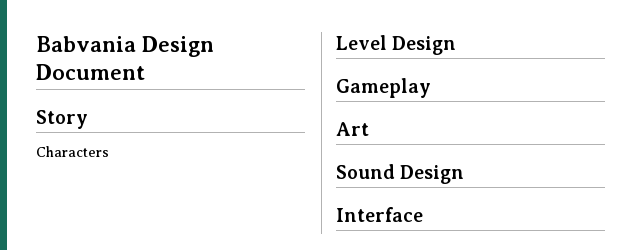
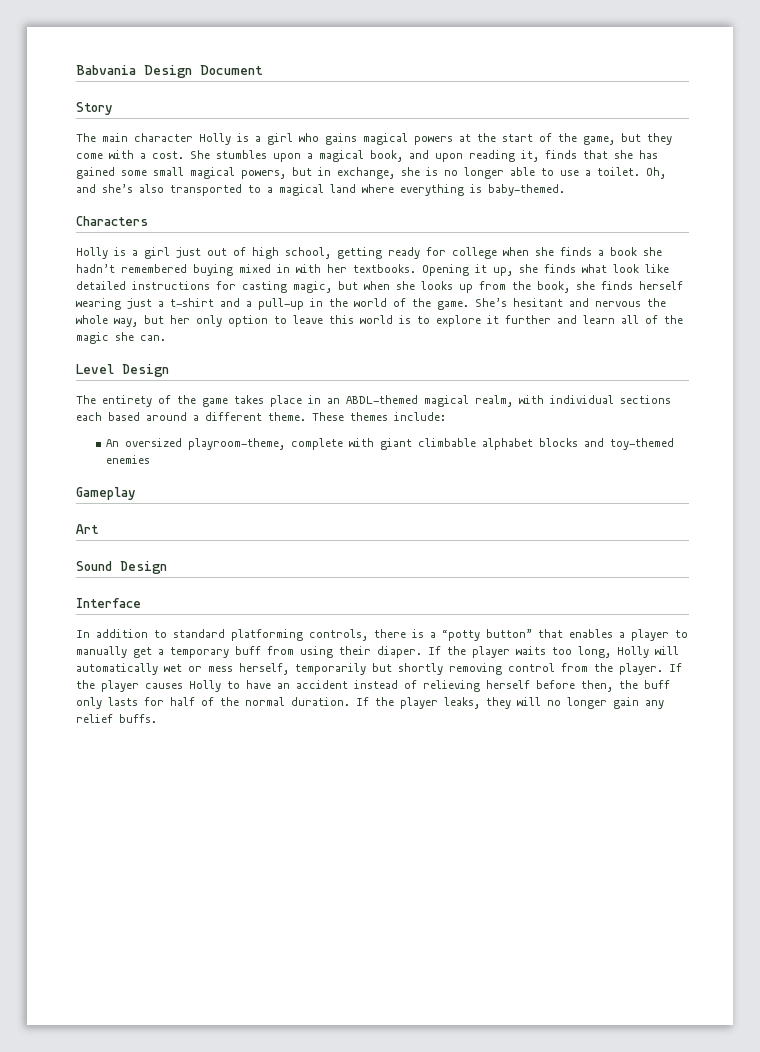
[36,146,109,157] [336,35,457,55] Characters // Level Design -> [76,133,672,145] [76,150,658,162] [76,167,666,179] [76,184,565,196] [76,216,148,226] [76,247,662,259] [76,264,669,276] [76,281,683,293] [76,298,666,310] [76,315,683,327] [76,332,166,344] [76,364,169,377] [76,395,671,407] [76,412,446,421] [106,438,675,450] [106,455,151,464] The main character Holly is a girl who gains magical powers at the start of the game, but they come with a cost. She stumbles upon a magical book, and upon reading it, finds that she has gained some small magical powers, but in exchange, she is no longer able to use a toilet. Oh, and she’s also transported to a magical land where everything is baby-themed. // Characters // Holly is a girl just out of high school, getting ready for college when she finds a book she hadn’t remembered buying mixed in with her textbooks. Opening it up, she finds what look like detailed instructions for casting magic, but when she looks up from the book, she finds herself wearing just a t-shirt and a pull-up in the world of the game. She’s hesitant and nervous the whole way, but her only option to leave this world is to explore it further and learn all of the magic she can. // Level Design // The entirety of the game takes place in an ABDL-themed magical realm, with individual sections each based around a different theme. These themes include: // An oversized playroom-theme, complete with giant climbable alphabet blocks and toy-themed enemies
(423, 214) none -> [76,629,688,641] [76,646,679,658] [76,663,682,675] [76,680,670,692] [76,697,664,709] [76,714,157,723] // In addition to standard platforming controls, there is a “potty button” that enables a player to manually get a temporary buff from using their diaper. If the player waits too long, Holly will automatically wet or mess herself, temporarily but shortly removing control from the player. If the player causes Holly to have an accident instead of relieving herself before then, the buff only lasts for half of the normal duration. If the player leaks, they will no longer gain any relief buffs.

